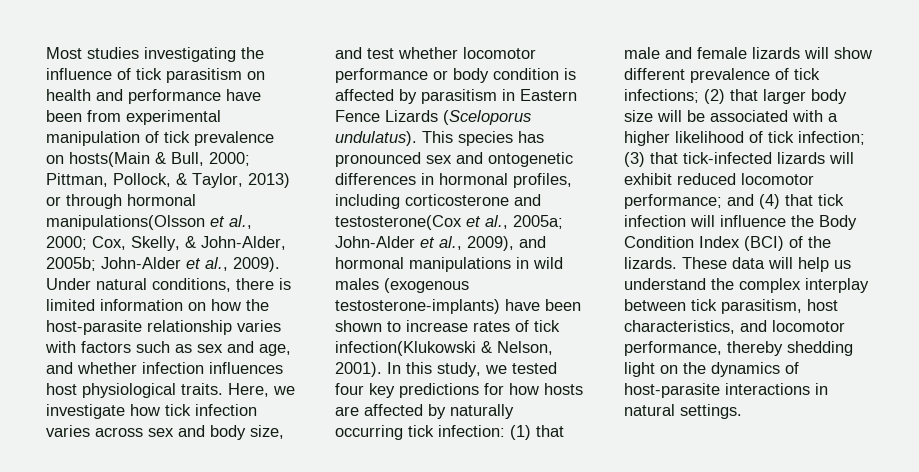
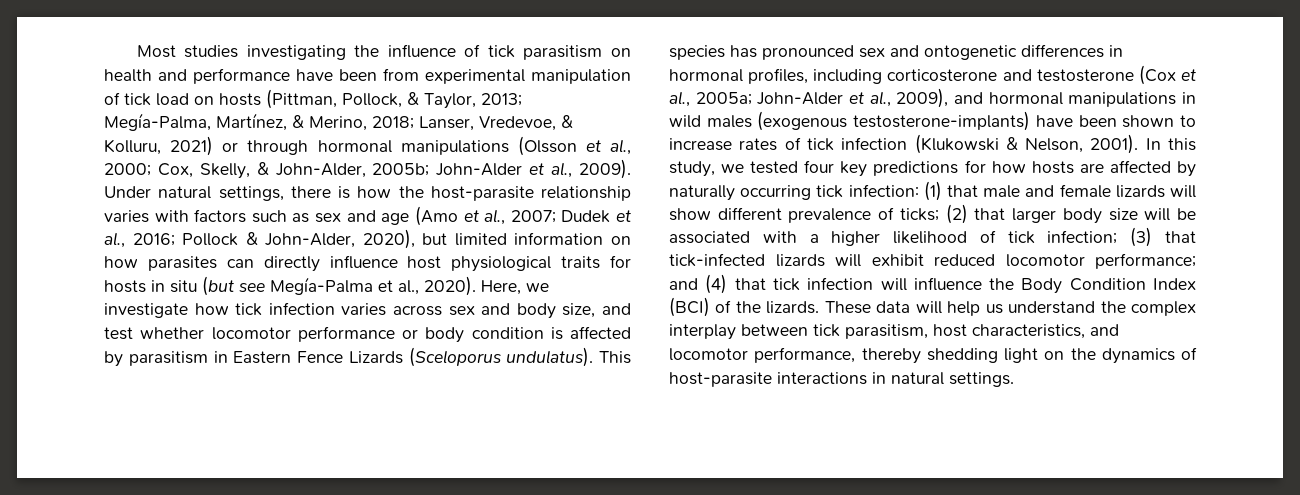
[194,131,274,146] [46,152,250,167] [46,173,290,188] prevalence on hosts(Main & Bull, 2000; Pittman, Pollock, & Taylor, 2013) -> [156,89,522,109] [104,113,573,131] [104,136,214,156] load on hosts (Pittman, Pollock, & Taylor, 2013; Megía-Palma, Martínez, & Merino, 2018; Lanser, Vredevoe, & Kolluru, 2021)
[46,215,205,230] manipulations(Olsson -> [400,136,577,156] manipulations (Olsson
[152,278,231,292] conditions, -> [218,186,284,201] settings,
[46,299,206,311] limited information on -> (350, 192) none
[259,344,291,356] [46,362,283,374] [46,383,223,398] age, and whether infection influences host physiological traits. -> [381,206,632,226] [104,229,631,249] [104,255,631,272] [104,276,476,296] age (Amo et al., 2007; Dudek et al., 2016; Pollock & John-Alder, 2020), but limited information on how parasites can directly influence host physiological traits for hosts in situ (but see Megía-Palma et al., 2020).
[335,215,462,230] testosterone(Cox -> [1036,65,1176,85] testosterone (Cox
[335,341,476,356] infection(Klukowski -> [841,134,999,154] infection (Klukowski
[794,68,820,80] [624,89,699,103] tick infections; -> [899,208,939,221] ticks;

